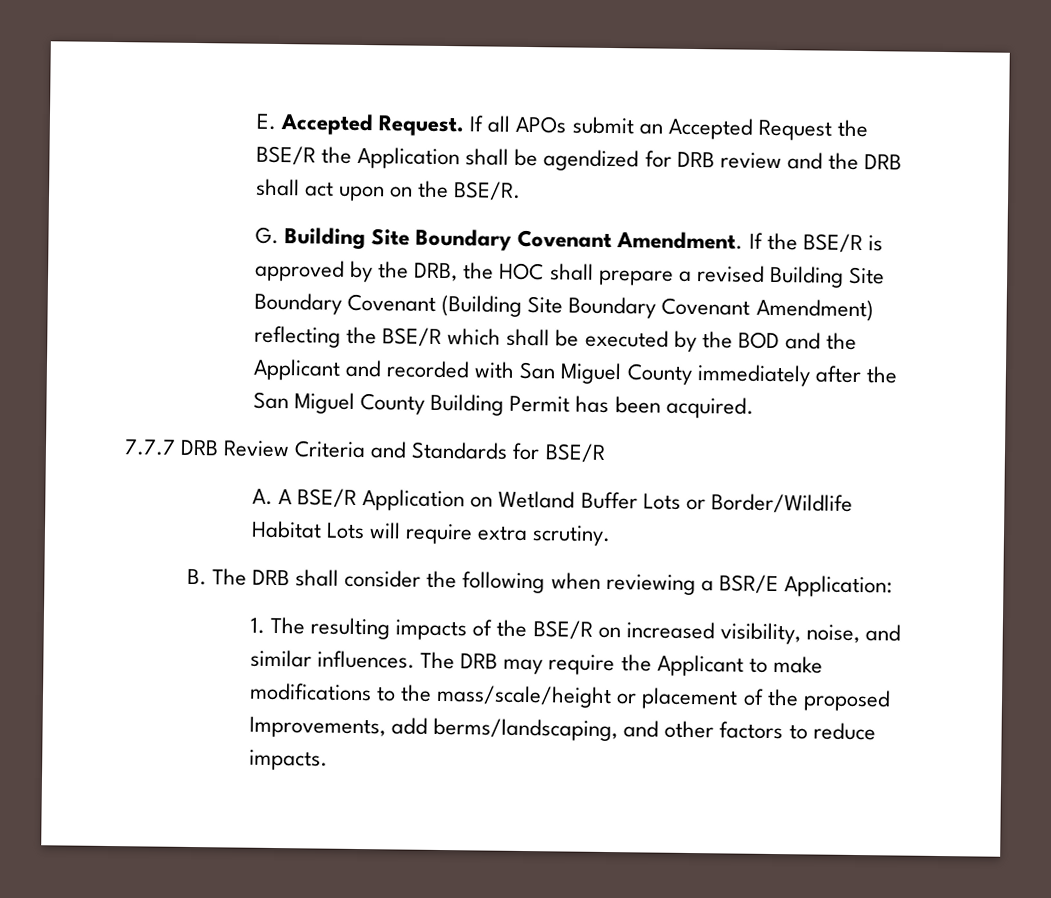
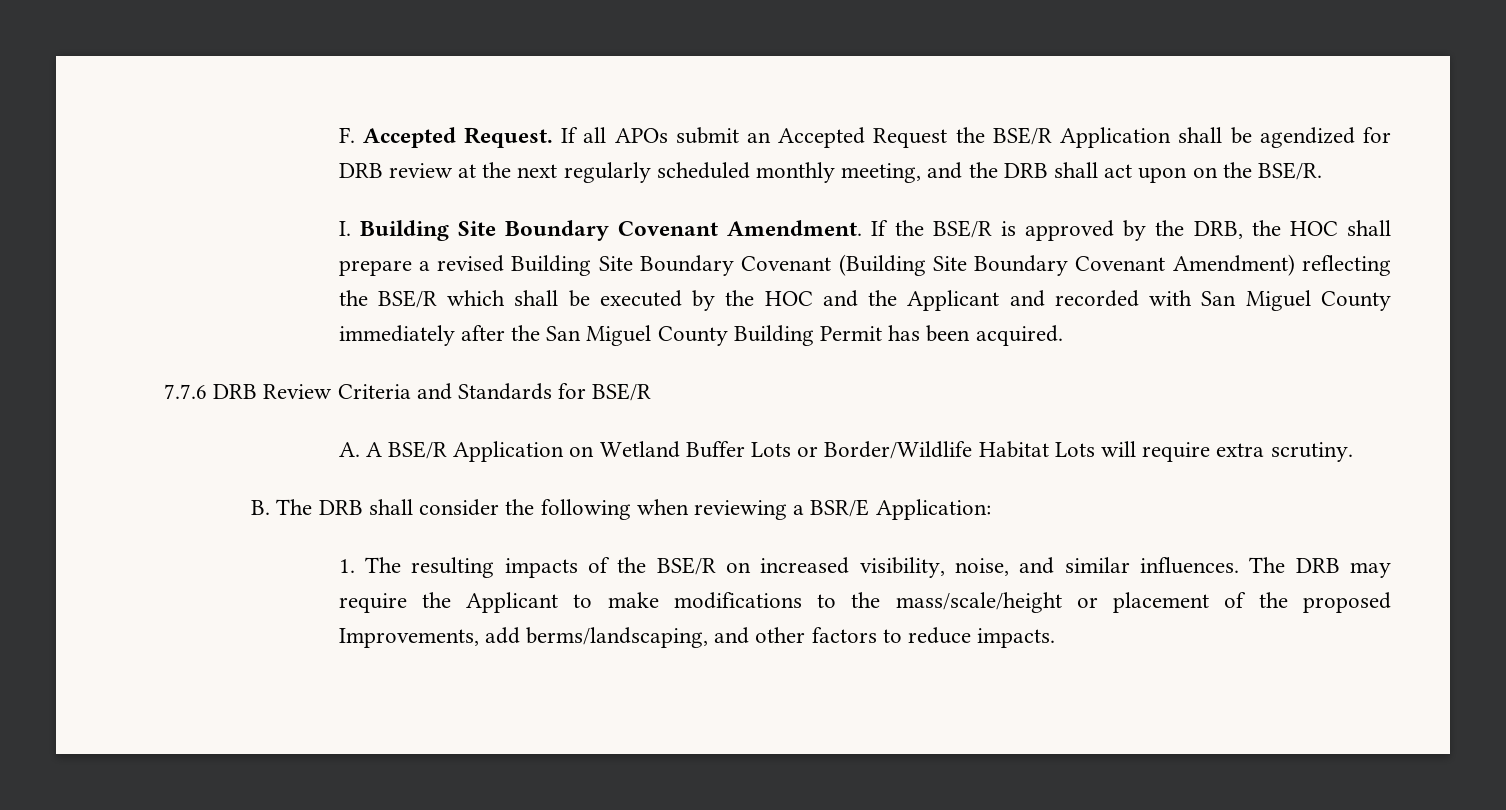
[256,113,278,130] E. -> [338,127,355,143] F.
[321,146,353,164] the -> (1052, 136) none
(782, 161) none -> [457,162,922,183] at the next regularly scheduled monthly meeting,
[255,226,280,245] G. -> [338,221,351,236] I.
[737,331,780,350] BOD -> [764,291,813,306] HOC
[124,439,176,456] 7.7.7 -> [164,384,207,399] 7.7.6

